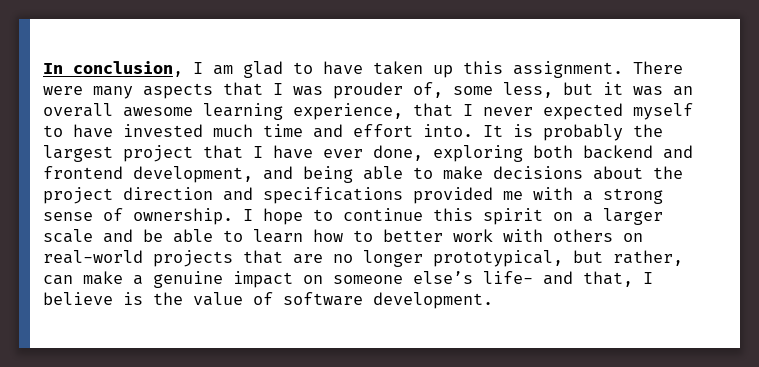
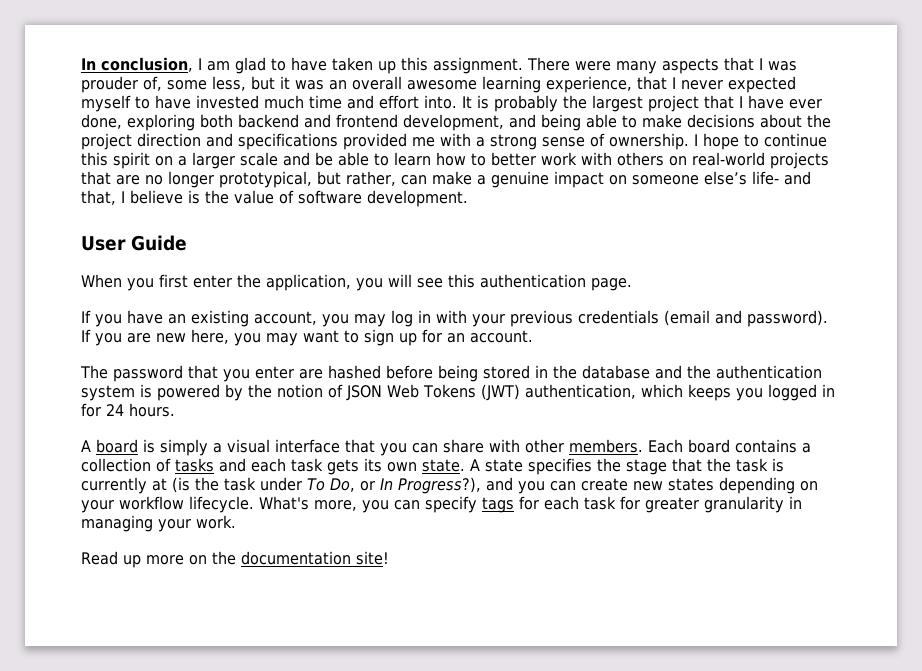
(493, 300) none -> [81,235,187,251] [81,274,632,291] [81,310,828,327] [81,329,533,346] [80,365,822,382] [81,384,835,401] [81,403,175,417] [81,439,811,456] [81,458,784,475] [81,477,818,494] [81,496,802,513] [81,515,236,532] [81,551,389,568] // User Guide // When you first enter the application, you will see this authentication page. // If you have an existing account, you may log in with your previous credentials (email and password). If you are new here, you may want to sign up for an account. // The password that you enter are hashed before being stored in the database and the authentication system is powered by the notion of JSON Web Tokens (JWT) authentication, which keeps you logged in for 24 hours. // A board is simply a visual interface that you can share with other members. Each board contains a collection of tasks and each task gets its own state. A state specifies the stage that the task is currently at (is the task under To Do, or In Progress?), and you can create new states depending on your workflow lifecycle. What's more, you can specify tags for each task for greater granularity in managing your work. // Read up more on the documentation site!

